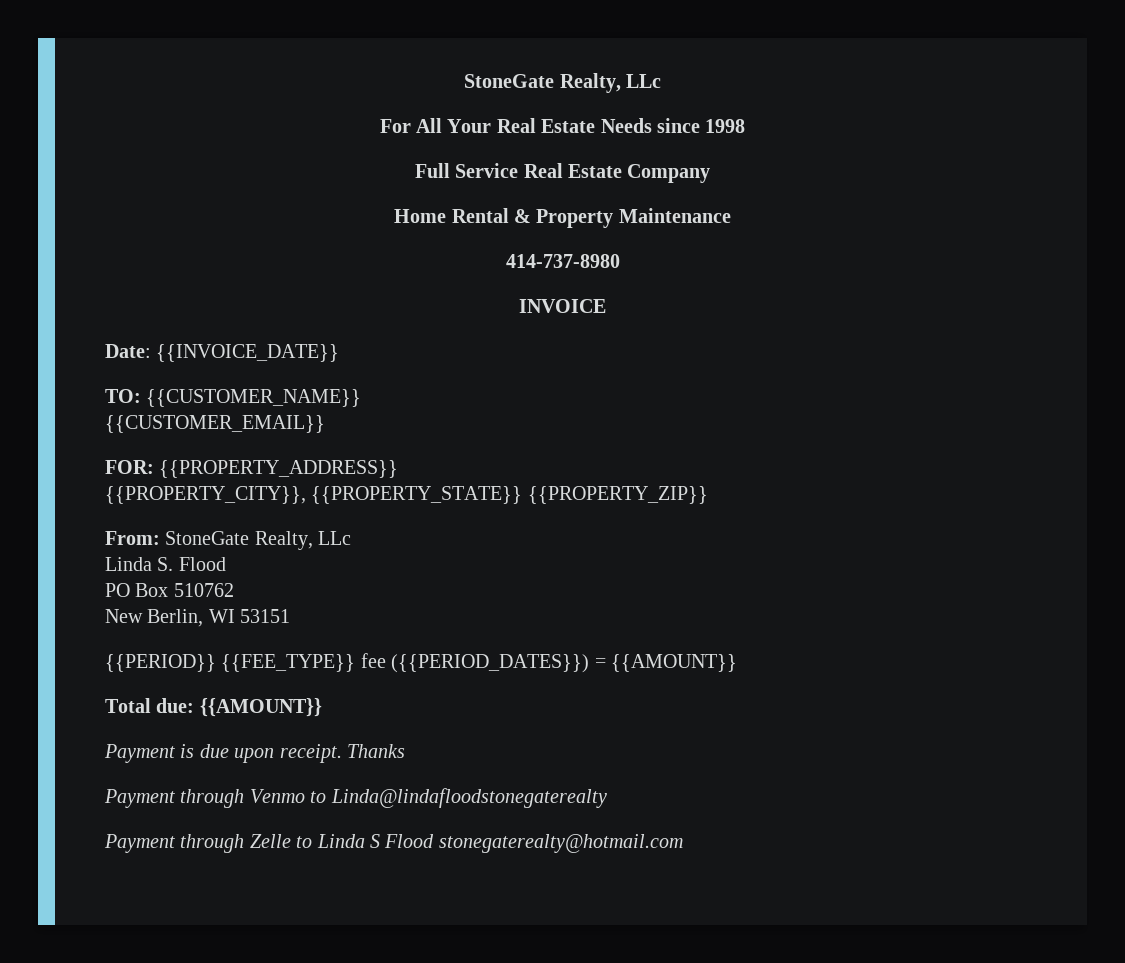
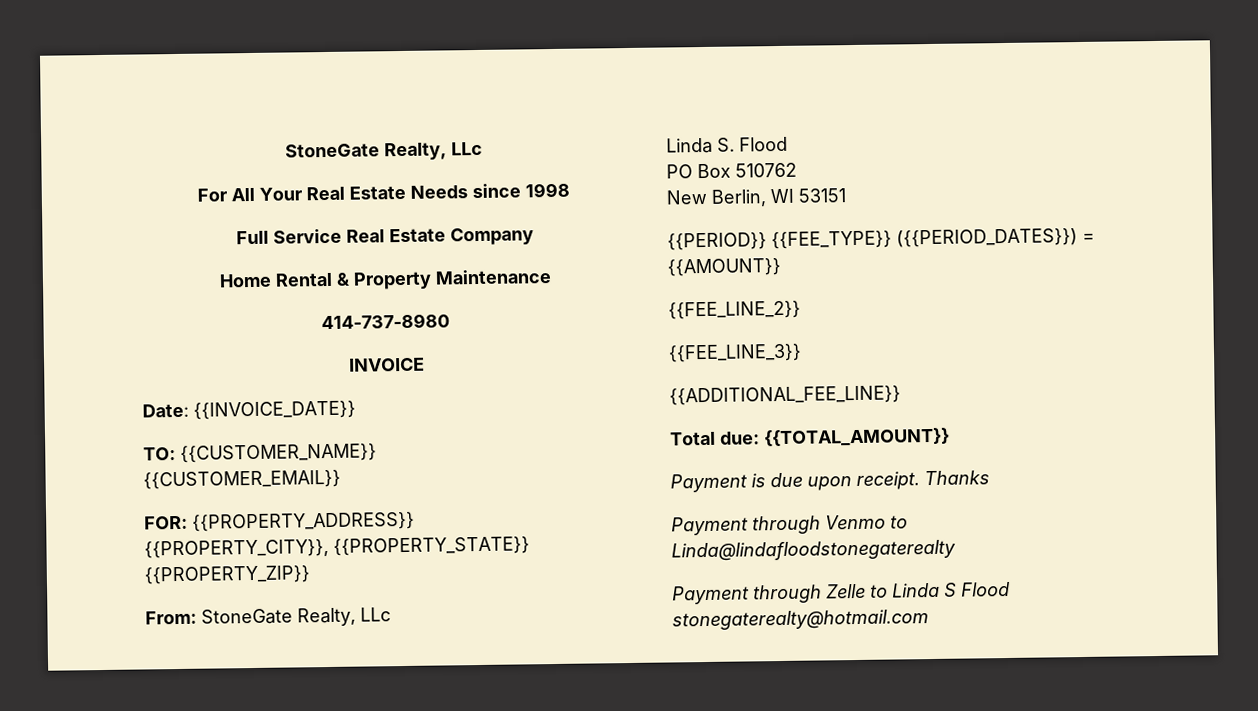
[360,653,386,668] fee -> (892, 240) none
(737, 663) none -> [668,300,801,320] [668,343,802,363] [669,385,901,406] // {{FEE_LINE_2}} // {{FEE_LINE_3}} // {{ADDITIONAL_FEE_LINE}}
[199,698,322,717] {{AMOUNT}} -> [764,427,950,448] {{TOTAL_AMOUNT}}

